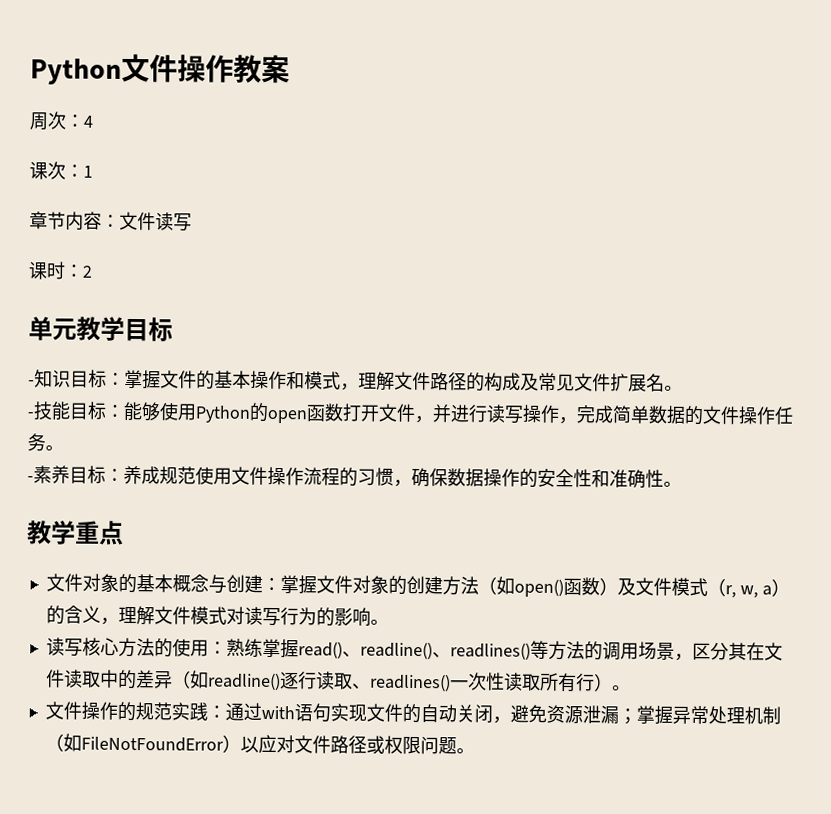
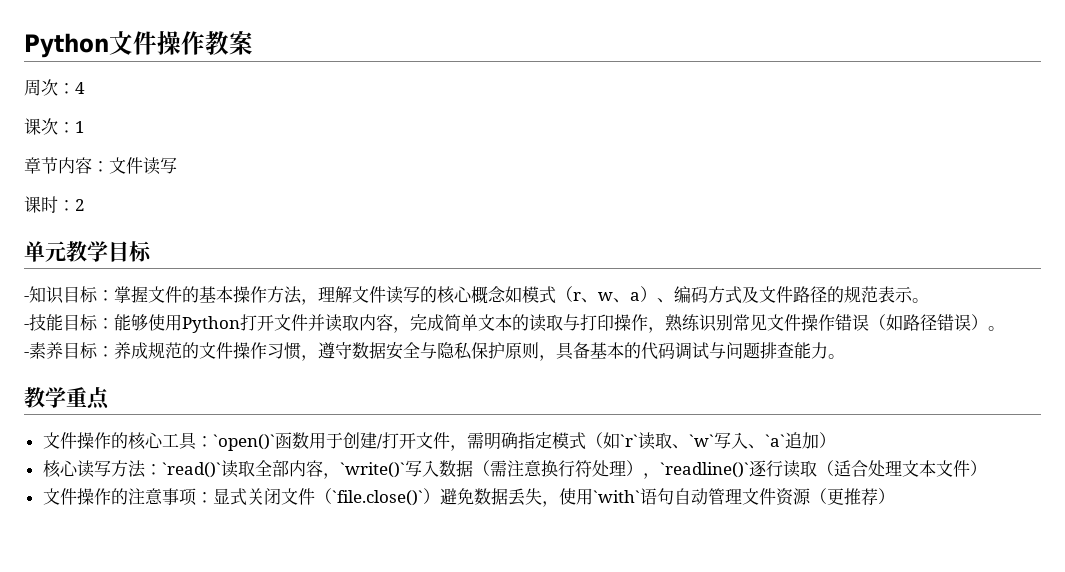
[286,371,665,392] 和模式，理解文件路径的构成及常见文件扩展名 -> [267,286,913,305] 方法，理解文件读写的核心概念如模式（r、w、a）、编码方式及文件路径的规范表示
[249,402,794,426] [27,433,46,452] 的open函数打开文件，并进行读写操作，完成简单数据的文件操作任务 -> [240,314,988,333] 打开文件并读取内容，完成简单文本的读取与打印操作，熟练识别常见文件操作错误（如路径错误）
[195,466,682,489] [27,520,124,545] [45,573,790,599] [45,605,389,627] [45,637,783,661] [45,669,631,693] [44,701,781,725] [44,733,475,755] 使用文件操作流程的习惯，确保数据操作的安全性和准确性。 // 教学重点 // 文件对象的基本概念与创建：掌握文件对象的创建方法（如open()函数）及文件模式（r, w, a）的含义，理解文件模式对读写行为的影响。 // 读写核心方法的使用：熟练掌握read()、readline()、readlines()等方法的调用场景，区分其在文件读取中的差异（如readline()逐行读取、readlines()一次性读取所有行）。 // 文件操作的规范实践：通过with语句实现文件的自动关闭，避免资源泄漏；掌握异常处理机制（如FileNotFoundError）以应对文件路径或权限问题。 -> [182,342,845,361] [24,387,110,410] [42,432,836,451] [42,460,987,479] [42,488,895,507] 的文件操作习惯，遵守数据安全与隐私保护原则，具备基本的代码调试与问题排查能力。 // 教学重点 // 文件操作的核心工具：`open()`函数用于创建/打开文件，需明确指定模式（如`r`读取、`w`写入、`a`追加） // 核心读写方法：`read()`读取全部内容，`write()`写入数据（需注意换行符处理），`readline()`逐行读取（适合处理文本文件） // 文件操作的注意事项：显式关闭文件（`file.close()`）避免数据丢失，使用`with`语句自动管理文件资源（更推荐）

